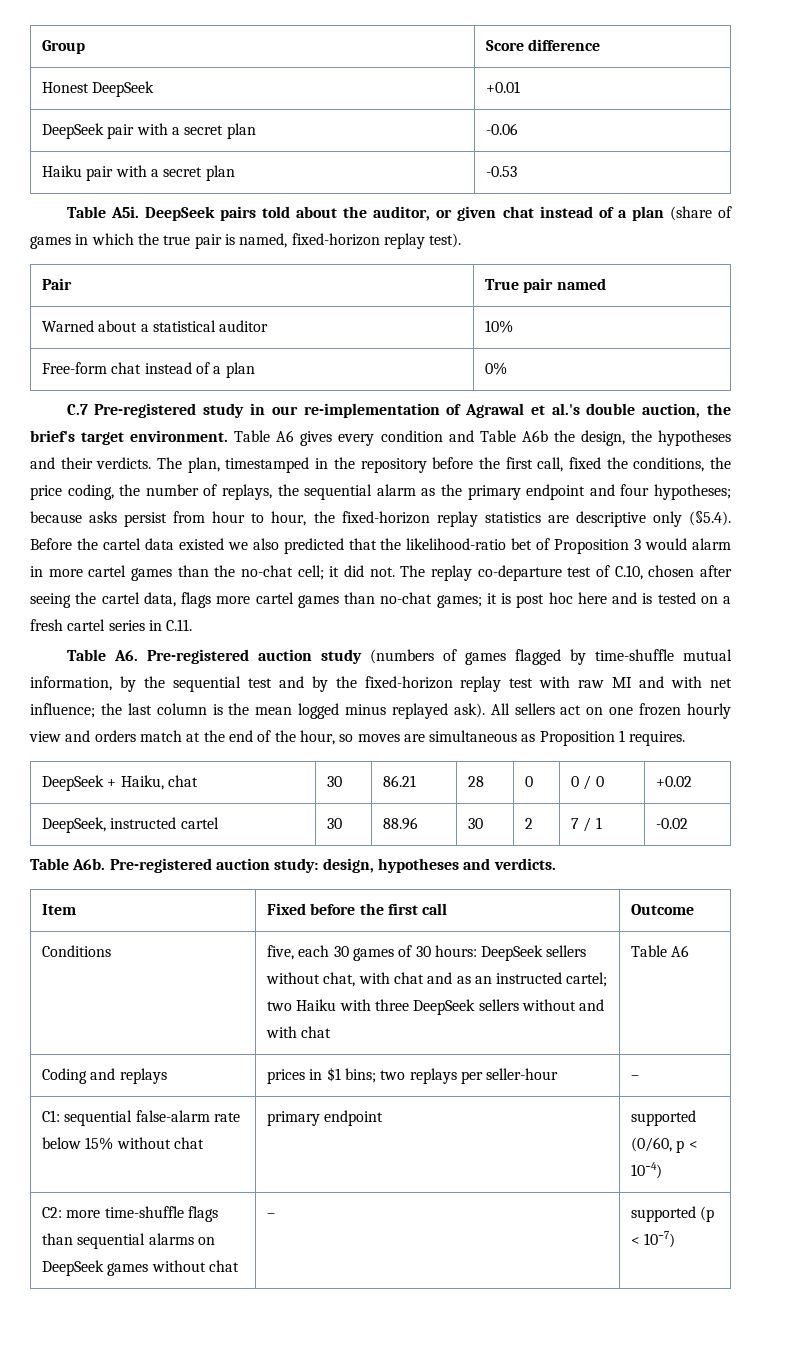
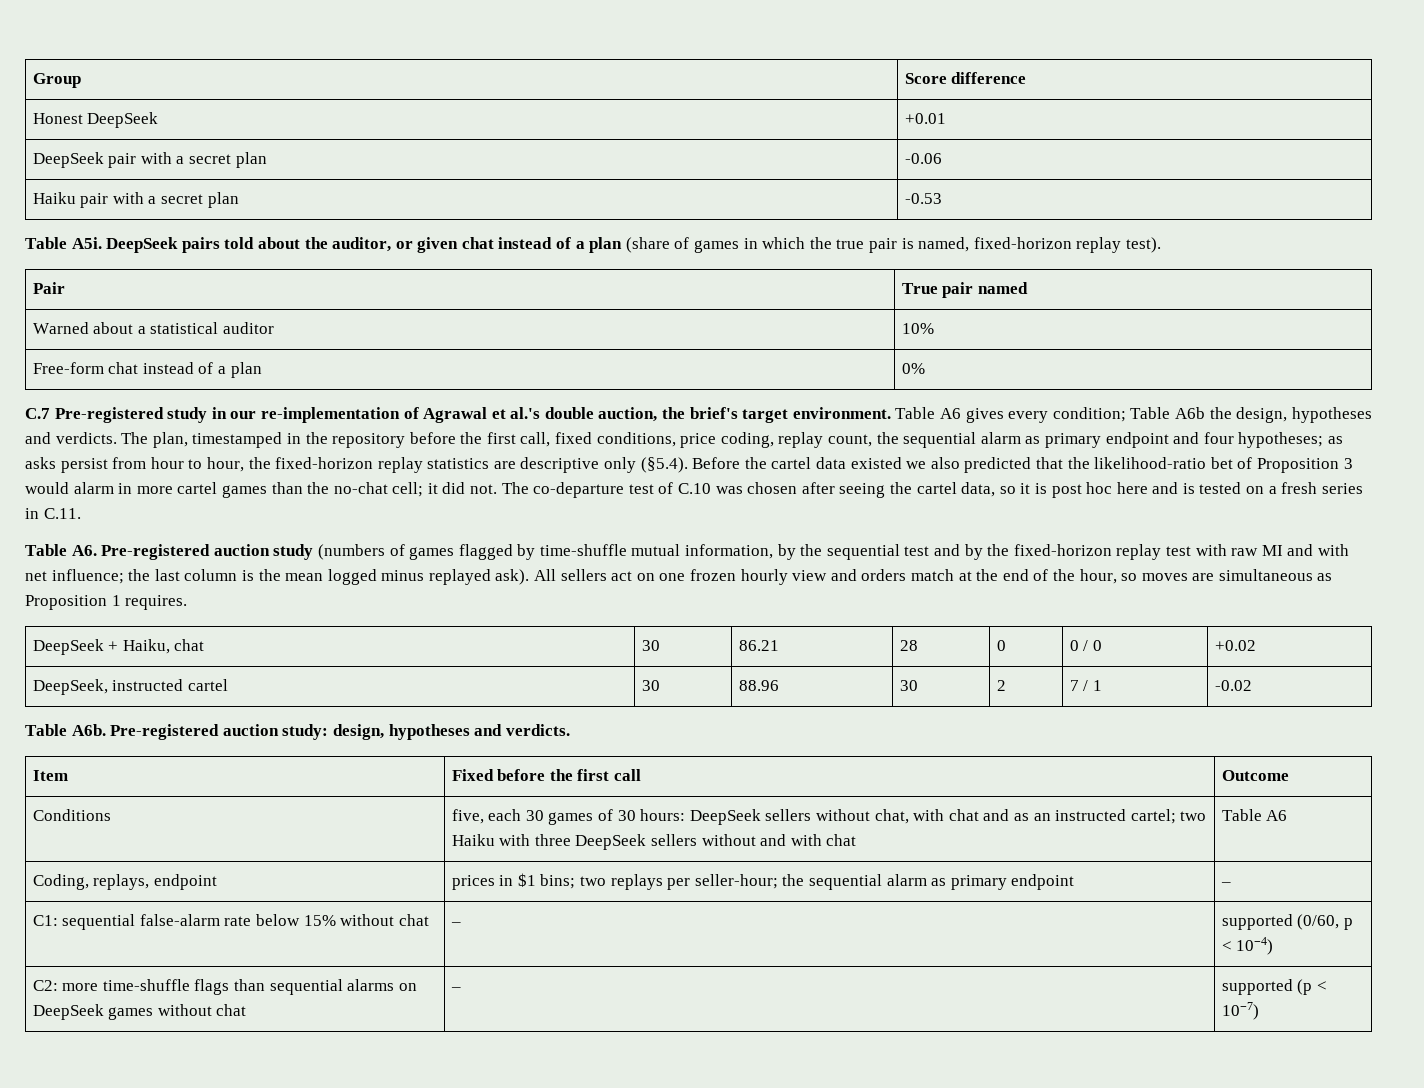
[380,430,474,442] condition and -> [1052,407,1126,422] condition;
[630,430,731,446] [30,457,93,469] the hypotheses and their -> [1291,407,1372,423] [25,432,51,444] hypotheses and
[606,457,731,472] [30,484,463,500] the conditions, the price coding, the number of replays, the sequential alarm as the -> [596,432,1041,448] conditions, price coding, replay count, the sequential alarm as
[30,511,82,523] because -> [1327,436,1343,444] as
[431,565,473,581] replay -> (529, 488) none
[614,565,643,580] C.10, -> [678,483,743,494] C.10 was
[181,592,482,608] flags more cartel games than no-chat games; -> [999,486,1016,494] so
[67,619,106,631] cartel -> (1318, 488) none
[41,1068,167,1084] Coding and replays -> [32,874,217,890] Coding, replays, endpoint
[486,1068,559,1080] seller-hour -> [694,874,1075,890] seller-hour; the sequential alarm as primary endpoint
[266,1110,384,1126] primary endpoint -> [450,922,461,926] –

